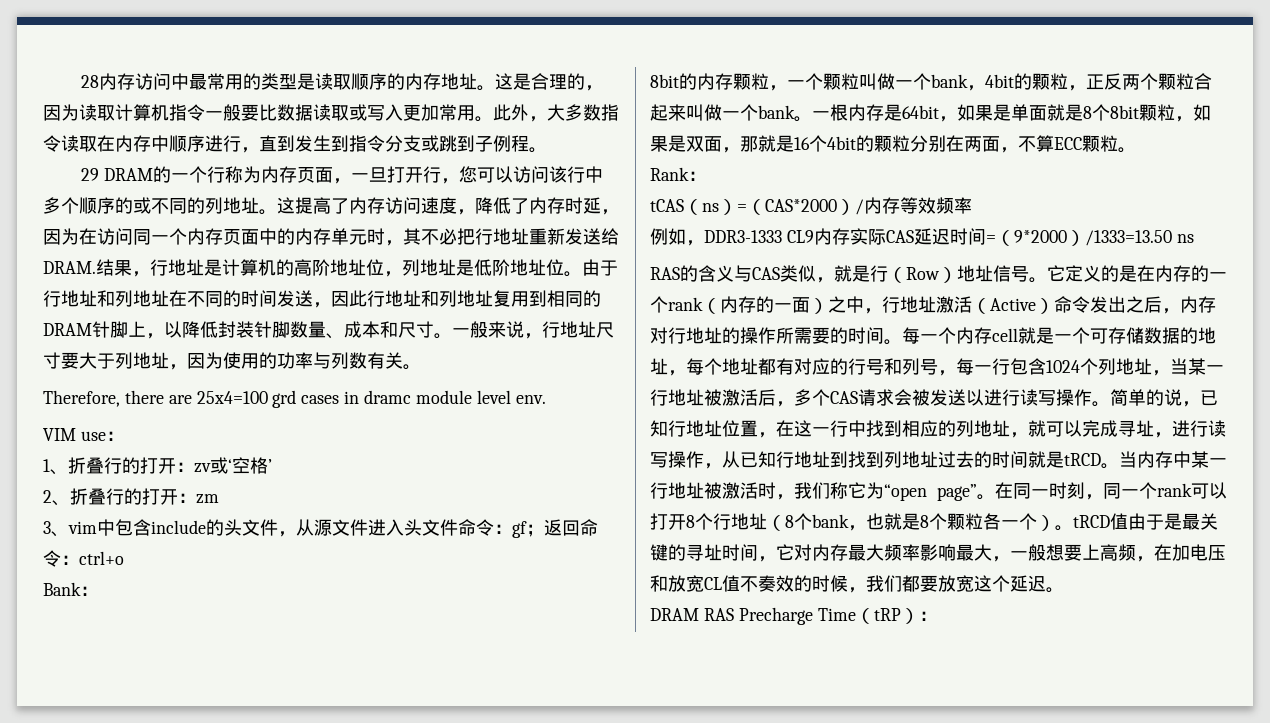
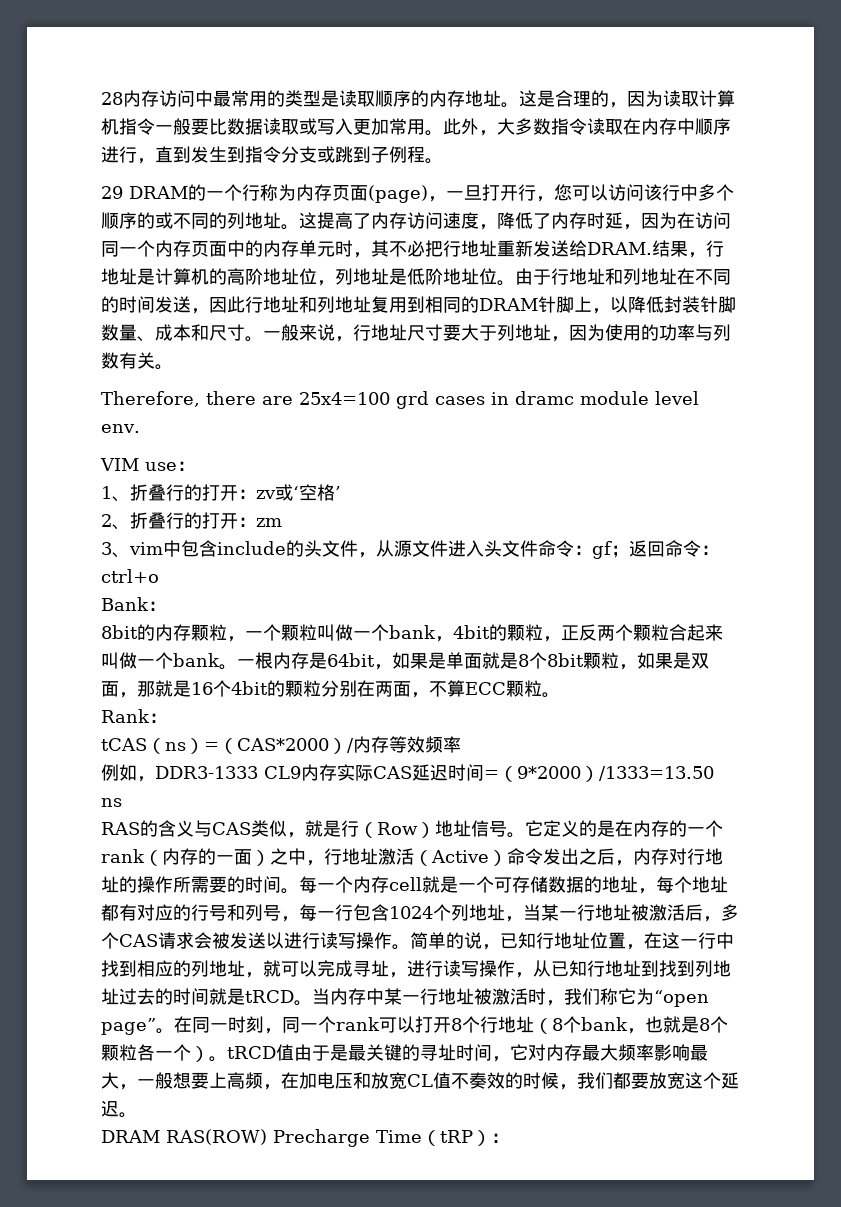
(333, 175) none -> [368,185,428,203] (page)
[703,608,734,621] RAS -> [166,1129,267,1145] RAS(ROW)

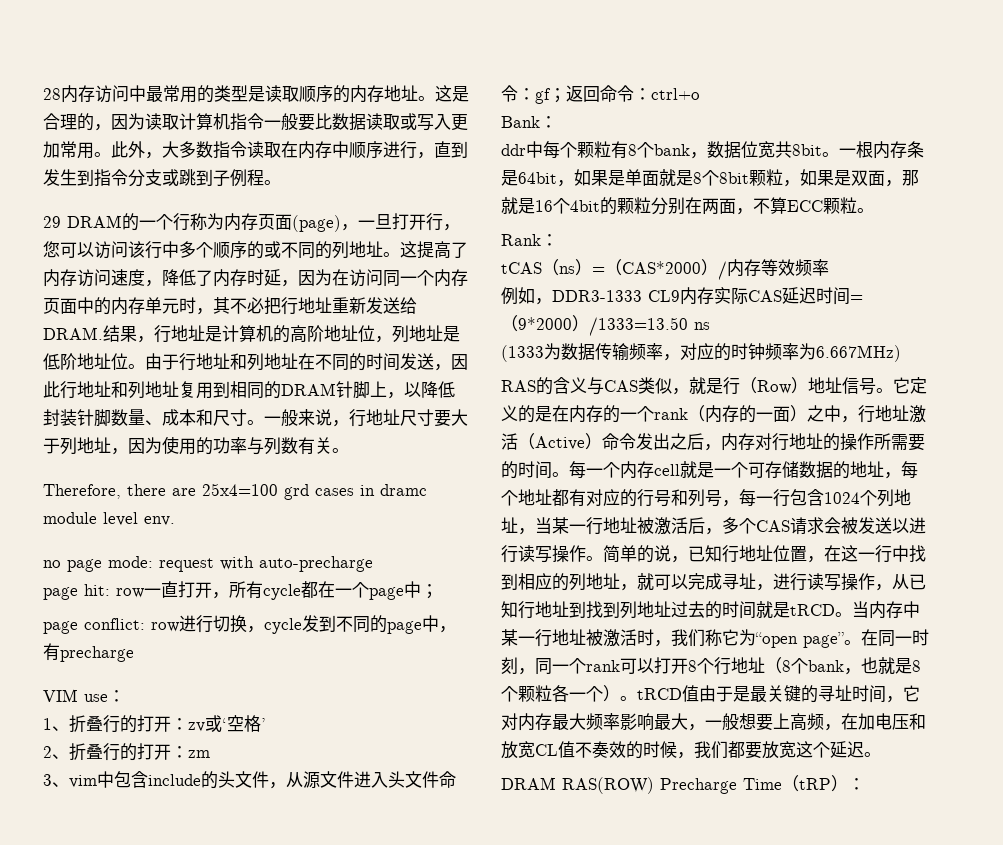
(140, 428) none -> [43,556,373,572] [43,581,438,600] [43,615,456,634] [43,643,134,662] // no page mode: request with auto-precharge // page hit: row一直打开，所有cycle都在一个page中； // page conflict: row进行切换，cycle发到不同的page中，有precharge
[101,624,723,642] [101,652,220,669] 8bit的内存颗粒，一个颗粒叫做一个bank，4bit的颗粒，正反两个颗粒合起来叫做一个bank -> [501,141,822,159] ddr中每个颗粒有8个bank，数据位宽共8bit
(309, 660) none -> [907,141,924,158] 条
(122, 802) none -> [501,343,901,362] // (1333为数据传输频率，对应的时钟频率为6.667MHz)

